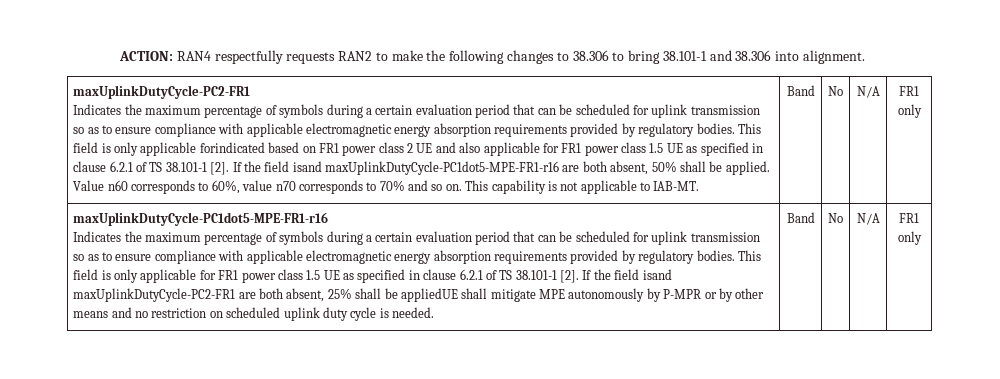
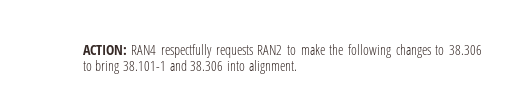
[73,85,251,99] [73,104,760,118] [73,123,761,137] [73,142,763,156] [73,161,770,175] [73,180,700,194] [786,85,815,96] [828,86,843,96] [856,86,880,98] [899,86,919,96] [897,104,922,118] [73,212,329,226] [73,231,760,245] [73,250,761,264] [73,269,672,283] [73,288,765,302] [73,307,435,321] [786,212,815,223] [828,213,843,223] [856,213,880,225] [899,213,919,223] [897,231,922,245] // maxUplinkDutyCycle-PC2-FR1 // Indicates the maximum percentage of symbols during a certain evaluation period that can be scheduled for uplink transmission so as to ensure compliance with applicable electromagnetic energy absorption requirements provided by regulatory bodies. This field is only applicable forindicated based on FR1 power class 2 UE and also applicable for FR1 power class 1.5 UE as specified in clause 6.2.1 of TS 38.101-1 [2]. If the field isand maxUplinkDutyCycle-PC1dot5-MPE-FR1-r16 are both absent, 50% shall be applied. Value n60 corresponds to 60%, value n70 corresponds to 70% and so on. This capability is not applicable to IAB-MT. | Band | No | N/A | FR1 only // maxUplinkDutyCycle-PC1dot5-MPE-FR1-r16 // Indicates the maximum percentage of symbols during a certain evaluation period that can be scheduled for uplink transmission so as to ensure compliance with applicable electromagnetic energy absorption requirements provided by regulatory bodies. This field is only applicable for FR1 power class 1.5 UE as specified in clause 6.2.1 of TS 38.101-1 [2]. If the field isand maxUplinkDutyCycle-PC2-FR1 are both absent, 25% shall be appliedUE shall mitigate MPE autonomously by P-MPR or by other means and no restriction on scheduled uplink duty cycle is needed. | Band | No | N/A | FR1 only -> (297, 67) none

